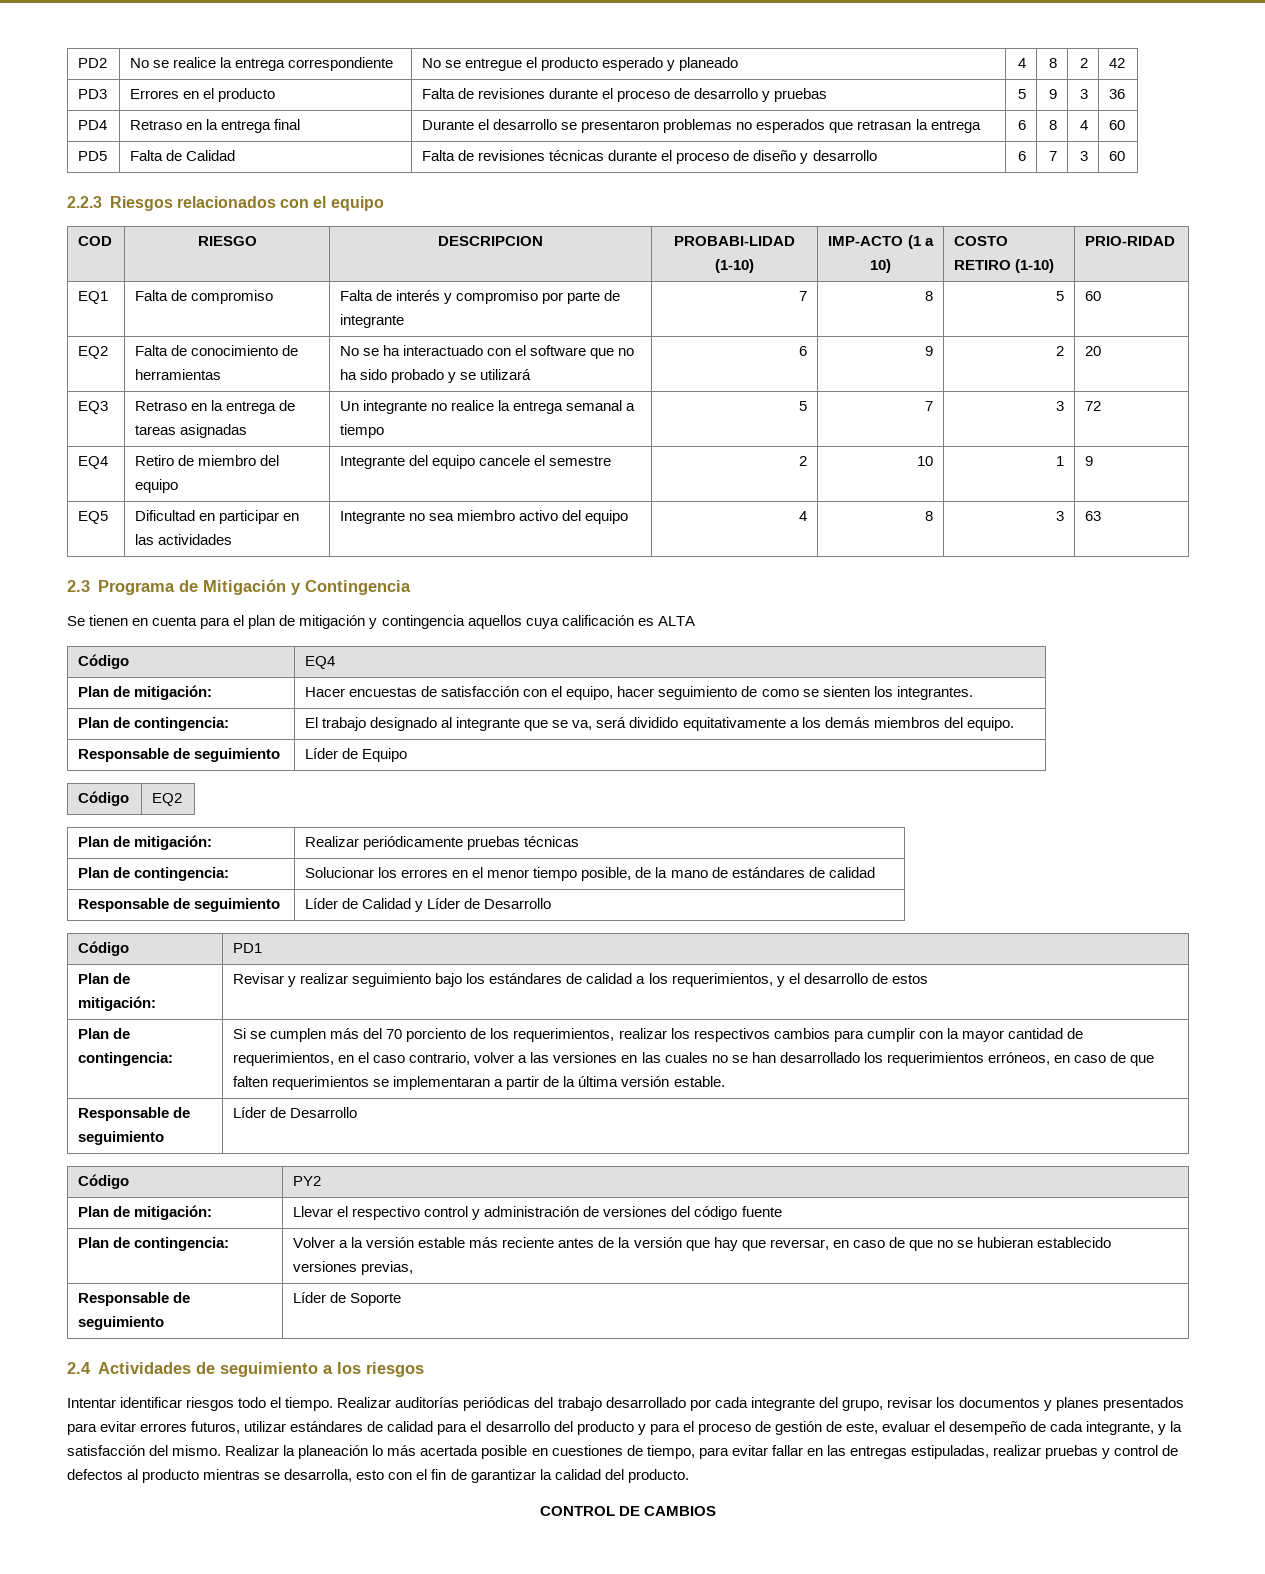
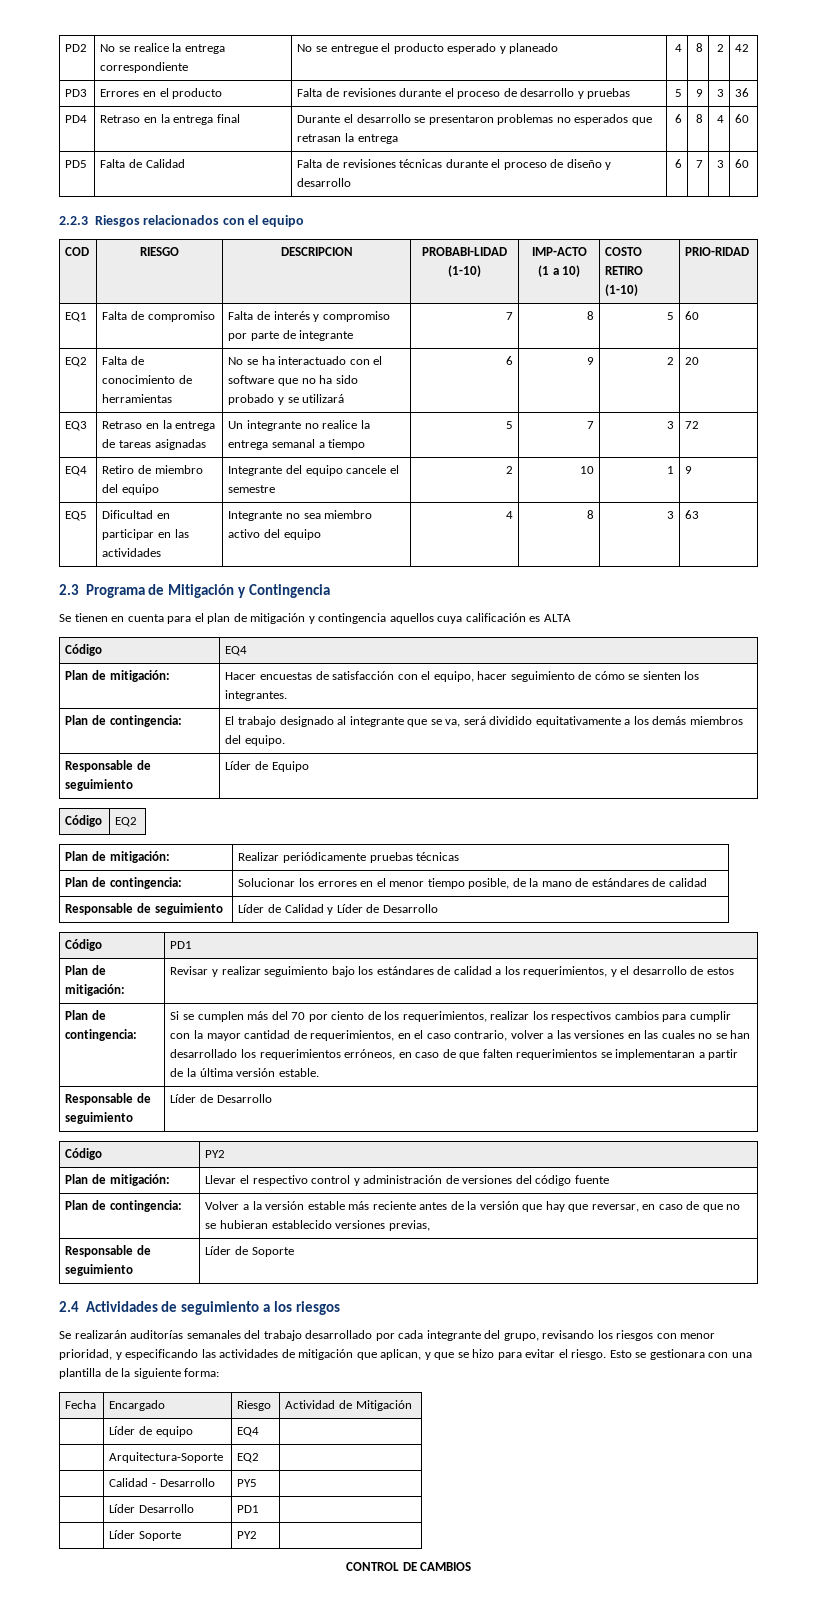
[761,689,799,697] como -> [594,671,625,680] cómo
[406,1028,467,1042] porciento -> [308,1011,365,1022] por ciento
[67,1397,531,1411] Intentar identificar riesgos todo el tiempo. Realizar auditorías periódicas -> [59,1330,241,1339] Se realizarán auditorías semanales
[886,1397,1185,1411] [67,1421,1183,1435] [67,1445,1179,1459] [67,1469,689,1483] revisar los documentos y planes presentados para evitar errores futuros, utilizar estándares de calidad para el desarrollo del producto y para el proceso de gestión de este, evaluar el desempeño de cada integrante, y la satisfacción del mismo. Realizar la planeación lo más acertada posible en cuestiones de tiempo, para evitar fallar en las entregas estipuladas, realizar pruebas y control de defectos al producto mientras se desarrolla, esto con el fin de garantizar la calidad del producto. -> [542,1330,716,1341] [59,1349,752,1360] [59,1368,220,1379] [65,1400,97,1409] [109,1400,166,1411] [237,1400,272,1411] [285,1400,412,1411] [109,1426,193,1437] [237,1427,260,1437] [109,1452,224,1463] [237,1453,260,1463] [109,1478,215,1487] [237,1479,258,1487] [109,1504,194,1513] [237,1505,260,1513] [109,1530,181,1541] [237,1531,258,1539] revisando los riesgos con menor prioridad, y especificando las actividades de mitigación que aplican, y que se hizo para evitar el riesgo. Esto se gestionara con una plantilla de la siguiente forma: // Fecha | Encargado | Riesgo | Actividad de Mitigación // | Líder de equipo | EQ4 | // | Arquitectura-Soporte | EQ2 | // | Calidad - Desarrollo | PY5 | // | Líder Desarrollo | PD1 | // | Líder Soporte | PY2 |

